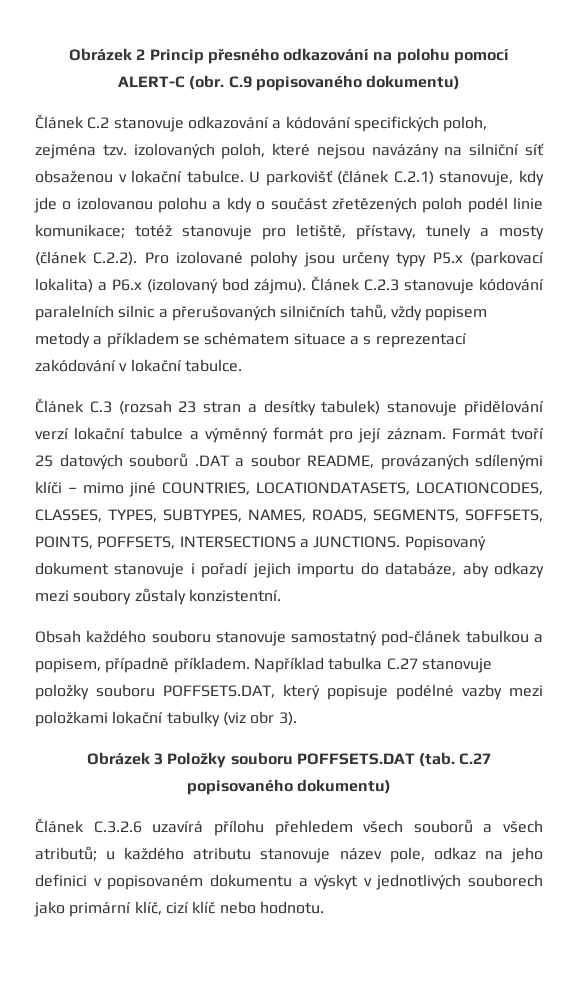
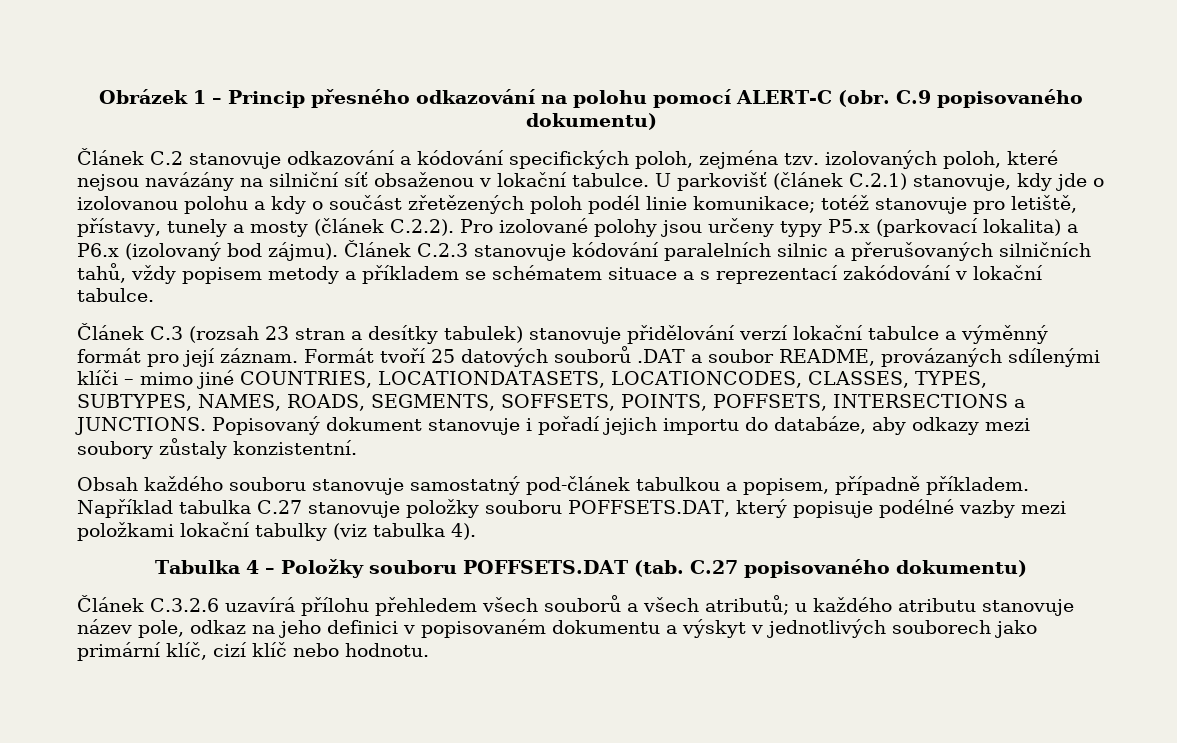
[68,48,146,61] Obrázek 2 -> [99,89,223,104] Obrázek 1 –
[250,711,297,726] [86,752,163,765] obr 3). // Obrázek 3 -> [373,523,476,540] [155,560,276,574] tabulka 4). // Tabulka 4 –

